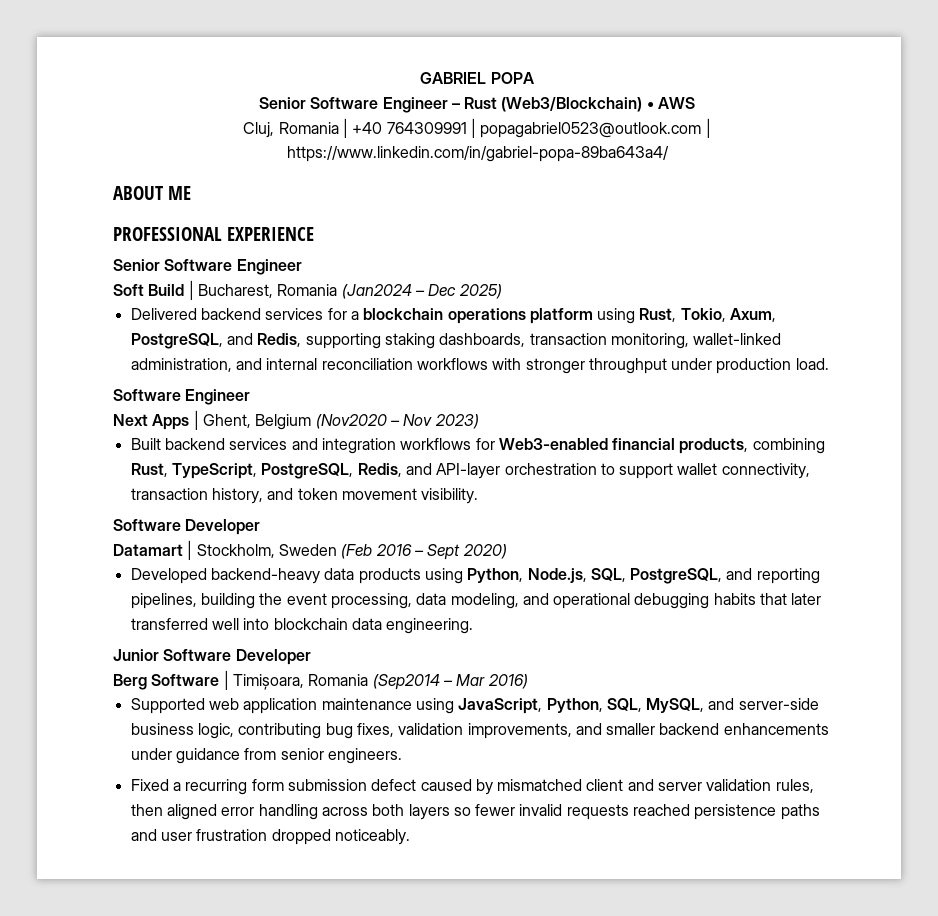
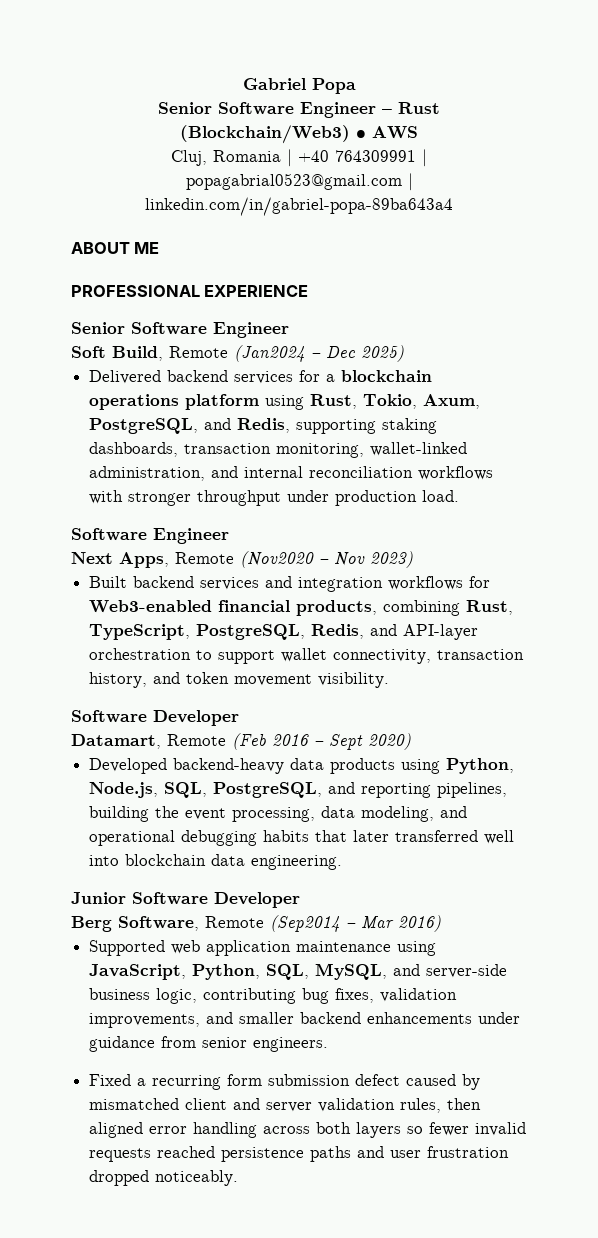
[420,72,534,84] GABRIEL POPA -> [242,78,356,94] Gabriel Popa
[501,97,643,112] (Web3/Blockchain) -> [180,125,350,144] (Blockchain/Web3)
[480,118,711,138] [286,146,669,162] popagabriel0523@outlook.com | https://www.linkedin.com/in/gabriel-popa-89ba643a4/ -> [185,173,413,191] [145,197,453,216] popagabrial0523@gmail.com | linkedin.com/in/gabriel-popa-89ba643a4
[148,280,338,300] Build | Bucharest, Romania -> [112,346,228,361] Build, Remote
[152,410,312,430] Apps | Ghent, Belgium -> [119,552,234,568] Apps, Remote
[113,540,337,560] Datamart | Stockholm, Sweden -> [71,734,226,749] Datamart, Remote
[151,670,369,690] Software | Timișoara, Romania -> [118,916,264,931] Software, Remote

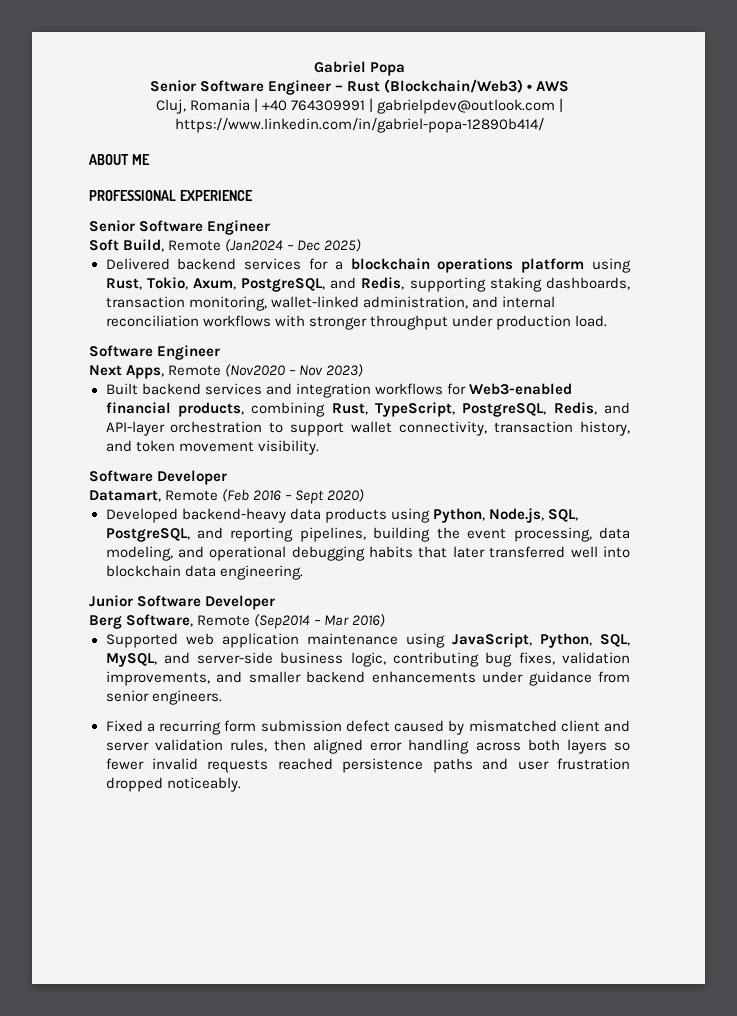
[185,173,413,191] [145,197,453,216] popagabrial0523@gmail.com | linkedin.com/in/gabriel-popa-89ba643a4 -> [377,98,564,114] [175,118,544,133] gabrielpdev@outlook.com | https://www.linkedin.com/in/gabriel-popa-12890b414/

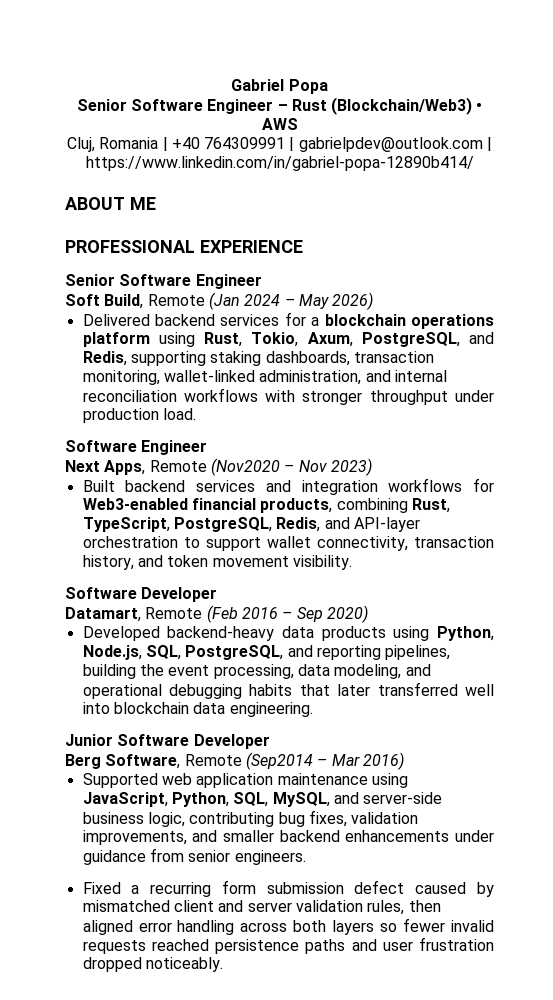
[225,239,362,252] (Jan2024 – Dec 2025) -> [208,292,374,310] (Jan 2024 – May 2026)
[295,490,325,504] Sept -> [296,607,323,622] Sep

